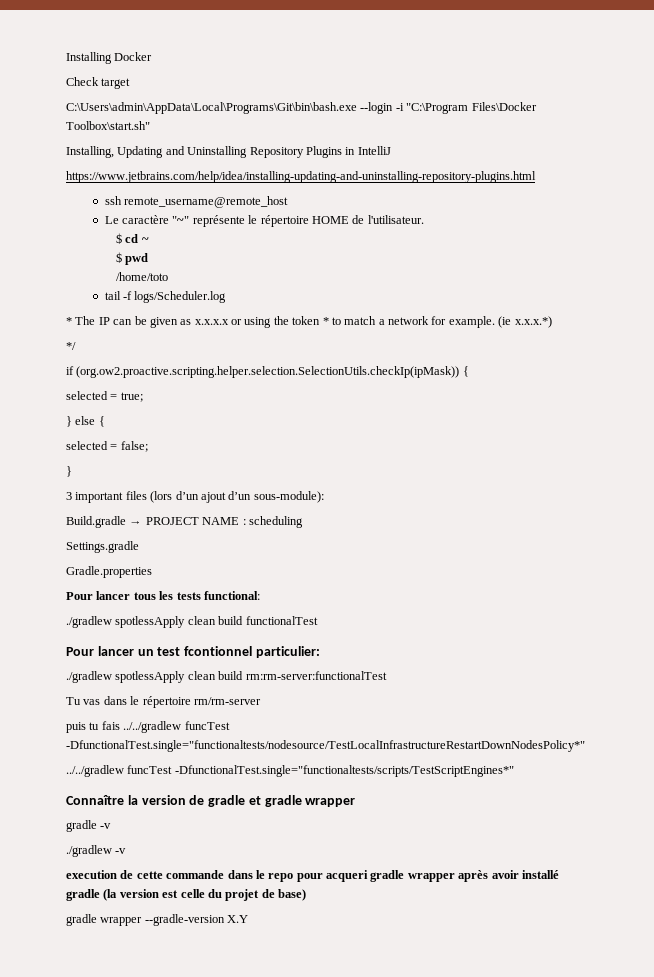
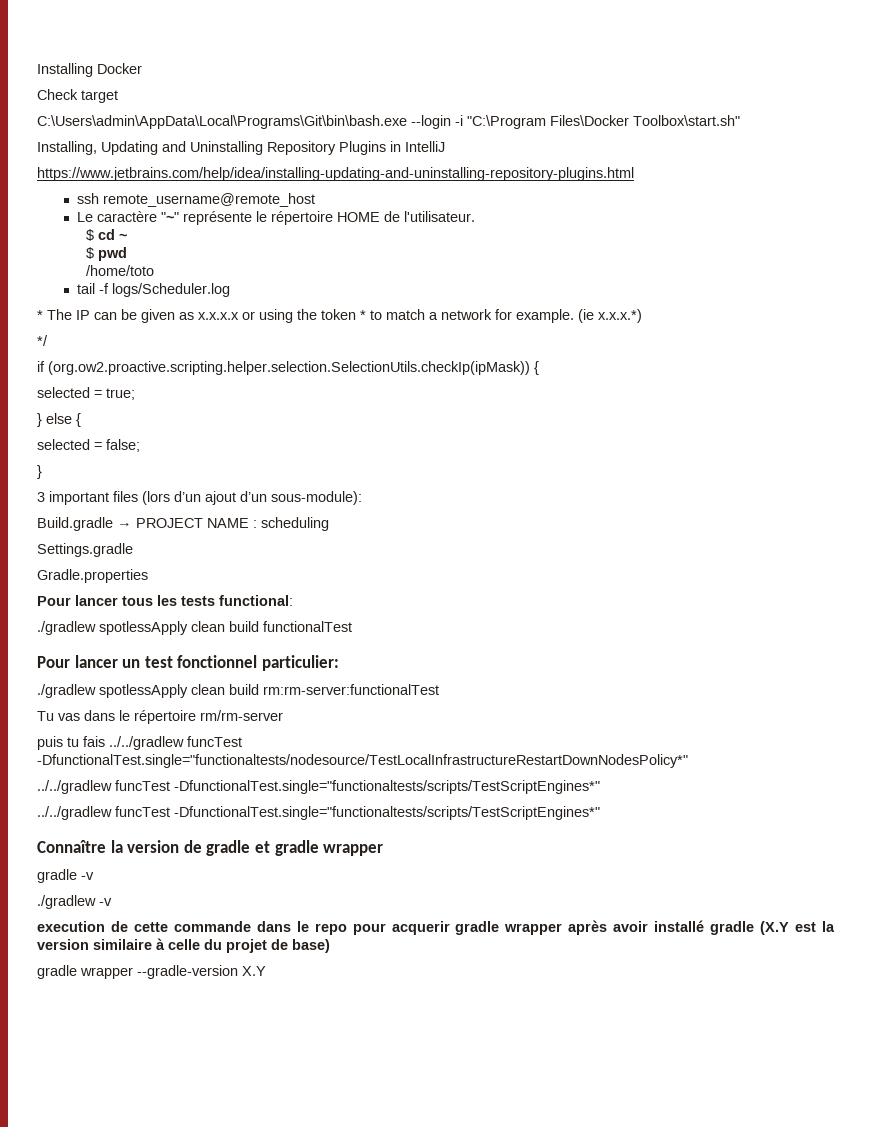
[184,646,253,656] fcontionnel -> [177,655,258,668] fonctionnel
(514, 771) none -> [37,806,600,820] // ../../gradlew funcTest -DfunctionalTest.single="functionaltests/scripts/TestScriptEngines*"
[326,870,368,882] acqueri -> [391,921,450,935] acquerir
[103,889,179,901] (la version est -> [760,921,836,935] [37,938,165,950] (X.Y est la version similaire à

